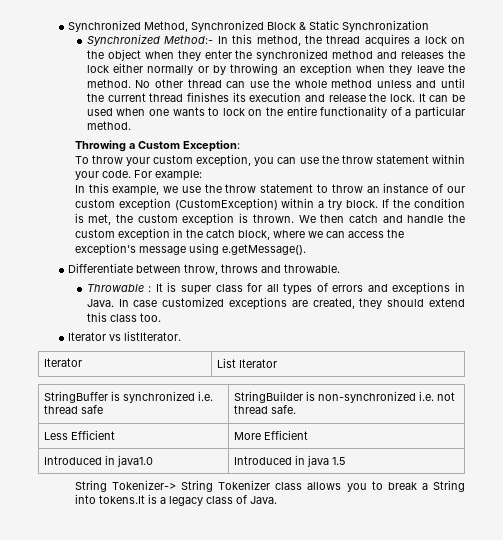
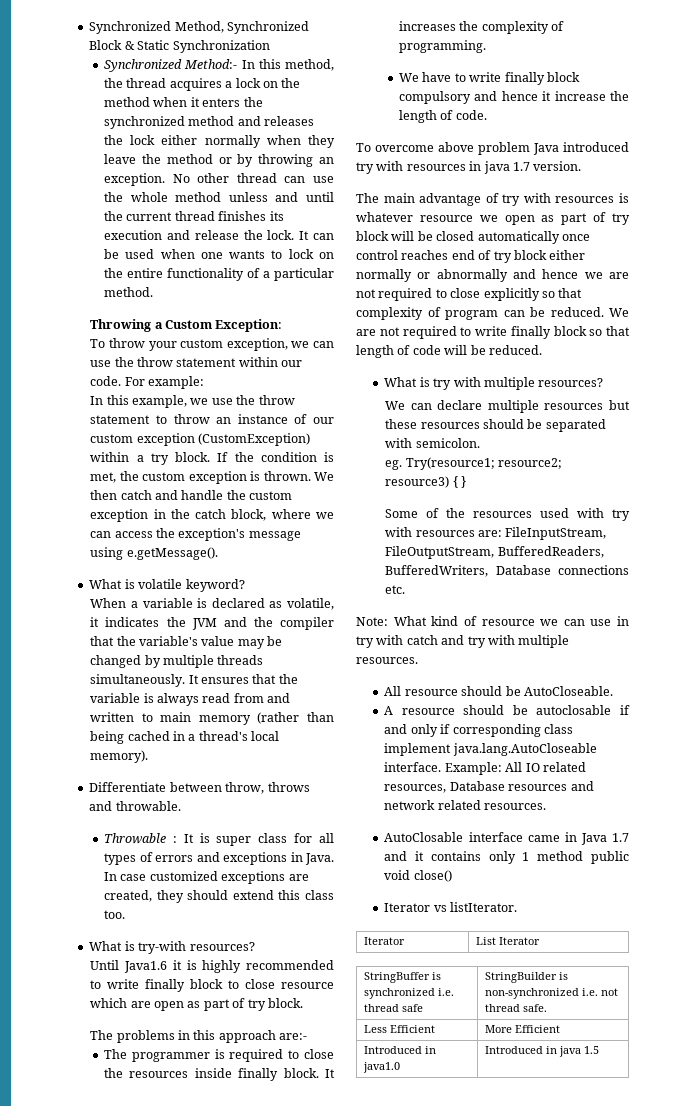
[107,49,232,61] object when they enter -> [104,97,241,107] method when it enters
[197,63,465,76] [86,79,131,88] or by throwing an exception when they leave the method. -> [266,135,335,148] [104,154,334,167] [104,173,166,186] when they leave the method or by throwing an exception.
[254,157,275,166] you -> [291,341,310,348] we
[74,171,99,180] your -> [281,360,303,367] our
(306, 249) none -> [89,579,245,592] [90,598,334,610] [90,617,334,630] [90,636,283,649] [90,655,264,668] [90,674,298,687] [90,693,291,706] [90,712,334,725] [90,731,280,744] [90,750,149,763] // What is volatile keyword? // When a variable is declared as volatile, it indicates the JVM and the compiler that the variable's value may be changed by multiple threads simultaneously. It ensures that the variable is always read from and written to main memory (rather than being cached in a thread's local memory).
(161, 317) none -> [89,941,255,954] [90,960,334,973] [90,979,334,992] [90,998,303,1011] [90,1030,308,1043] [104,1049,334,1062] [104,1068,336,1081] [399,21,565,34] [399,40,487,53] [399,72,580,85] [399,91,629,104] [399,110,487,123] [356,142,629,155] [356,161,582,174] [356,193,629,206] [356,212,630,225] [356,231,590,244] [356,250,586,263] [356,269,629,282] [356,288,583,301] [356,307,629,320] [356,326,630,339] [356,345,542,358] [384,377,604,390] [385,400,630,413] [385,419,606,432] [385,438,480,448] [385,457,563,470] [385,476,467,488] [385,508,630,521] [385,527,607,540] [385,546,604,559] [385,565,629,577] [385,585,406,594] [356,616,629,626] [356,635,570,648] [356,657,418,664] [384,686,613,696] [384,705,630,715] [384,724,573,737] [384,743,597,756] [384,762,586,775] [384,781,594,793] [384,800,547,810] [384,832,629,845] [384,851,629,864] [384,870,452,882] // What is try-with resources? // Until Java1.6 it is highly recommended to write finally block to close resource which are open as part of try block. // The problems in this approach are:- // The programmer is required to close the resources inside finally block. It increases the complexity of programming. // We have to write finally block compulsory and hence it increase the length of code. // To overcome above problem Java introduced try with resources in java 1.7 version. // The main advantage of try with resources is whatever resource we open as part of try block will be closed automatically once control reaches end of try block either normally or abnormally and hence we are not required to close explicitly so that complexity of program can be reduced. We are not required to write finally block so that length of code will be reduced. // What is try with multiple resources? // We can declare multiple resources but these resources should be separated with semicolon. // eg. Try(resource1; resource2; resource3) { } // Some of the resources used with try with resources are: FileInputStream, FileOutputStream, BufferedReaders, BufferedWriters, Database connections etc. // Note: What kind of resource we can use in try with catch and try with multiple resources. // All resource should be AutoCloseable. // A resource should be autoclosable if and only if corresponding class implement java.lang.AutoCloseable interface. Example: All IO related resources, Database resources and network related resources. // AutoClosable interface came in Java 1.7 and it contains only 1 method public void close()
[74,480,465,492] [74,494,277,506] // String Tokenizer-> String Tokenizer class allows you to break a String into tokens.It is a legacy class of Java. -> (600, 1050) none

